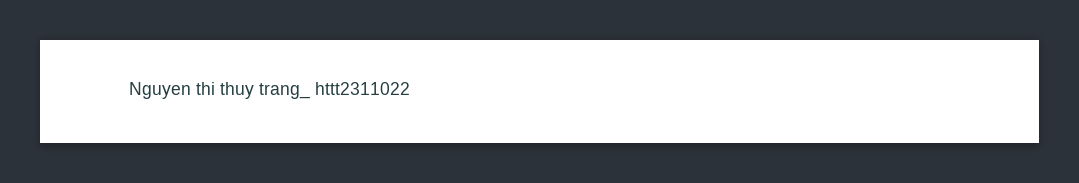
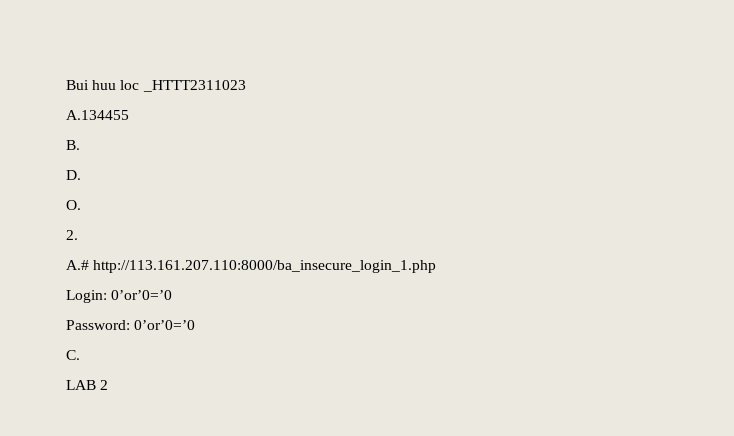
[129,82,410,99] Nguyen thi thuy trang_ httt2311022 -> [66,80,246,92] [66,110,129,120] [66,140,80,150] [66,170,81,180] [66,200,81,210] [66,230,78,240] [66,260,437,273] [66,290,173,303] [66,320,196,330] [66,350,80,360] [66,380,109,390] Bui huu loc _HTTT2311023 // A.134455 // B. // D. // O. // 2. // A.# http://113.161.207.110:8000/ba_insecure_login_1.php // Login: 0’or’0=’0 // Password: 0’or’0=’0 // C. // LAB 2

